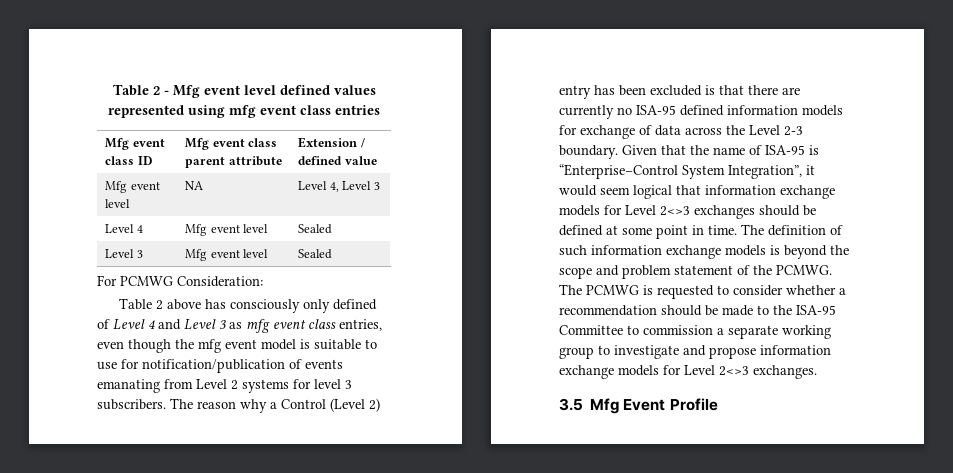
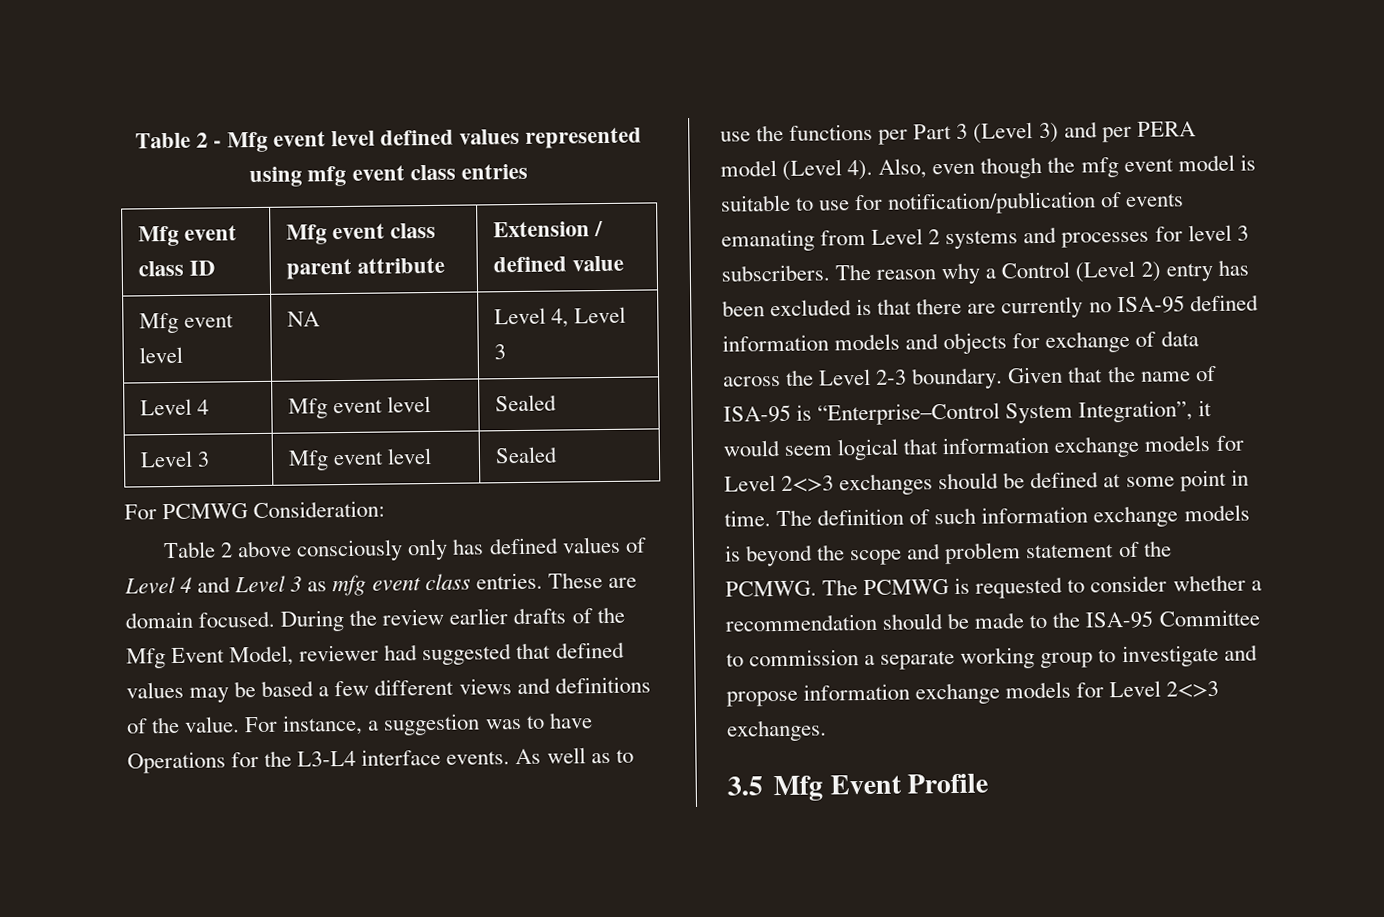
[204,299,226,309] has -> (293, 549) none
[332,299,377,310] defined -> [452,536,621,555] has defined values
[339,319,382,331] entries, -> [475,572,637,590] [125,606,625,632] [126,641,625,669] [126,676,651,703] [126,712,593,736] [127,747,634,774] [720,121,1196,145] [720,158,928,181] entries. These are domain focused. During the review earlier drafts of the Mfg Event Model, reviewer had suggested that defined values may be based a few different views and definitions of the value. For instance, a suggestion was to have Operations for the L3-L4 interface events. As well as to use the functions per Part 3 (Level 3) and per PERA model (Level 4). Also,
(289, 386) none -> [1023,226,1150,248] and processes
(843, 110) none -> [905,332,1008,355] and objects

